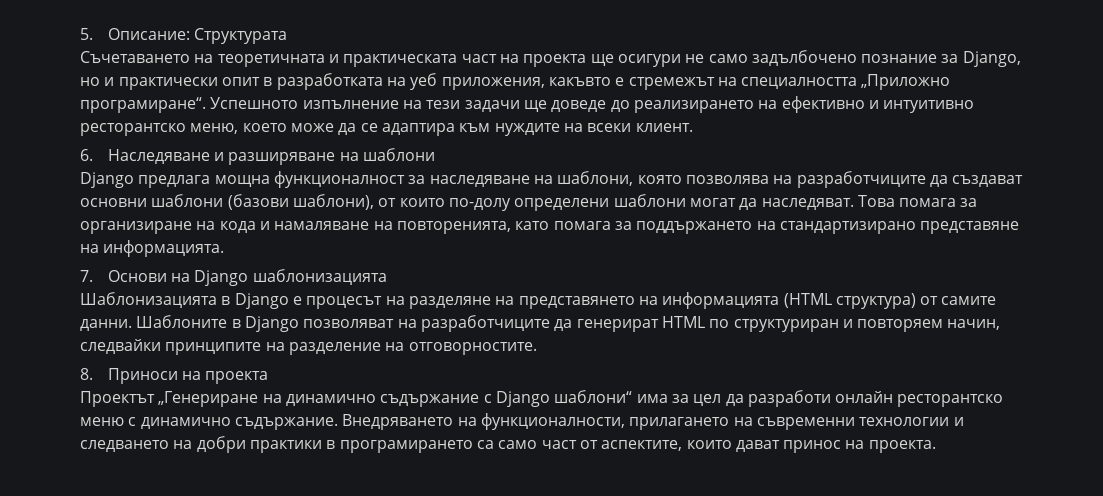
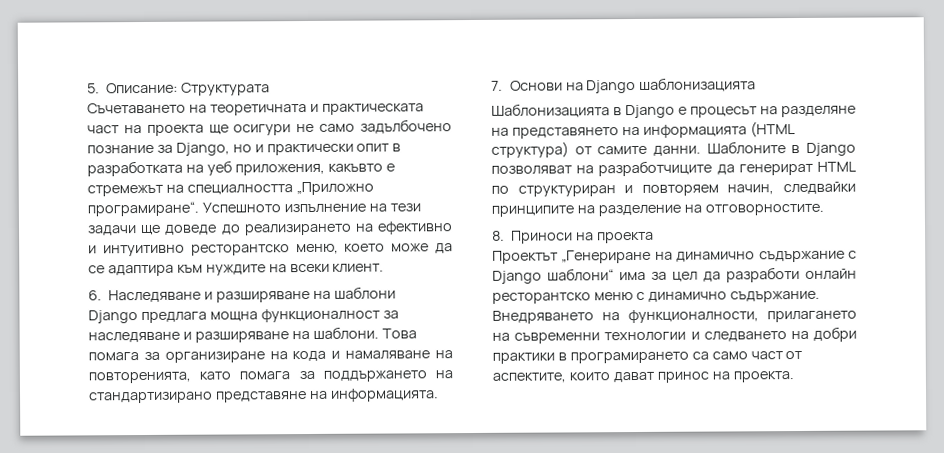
[533,171,1024,188] [80,194,854,211] на шаблони, която позволява на разработчиците да създават основни шаблони (базови шаблони), от които по-долу определени шаблони могат да наследяват. -> [182,326,379,343] и разширяване на шаблони.

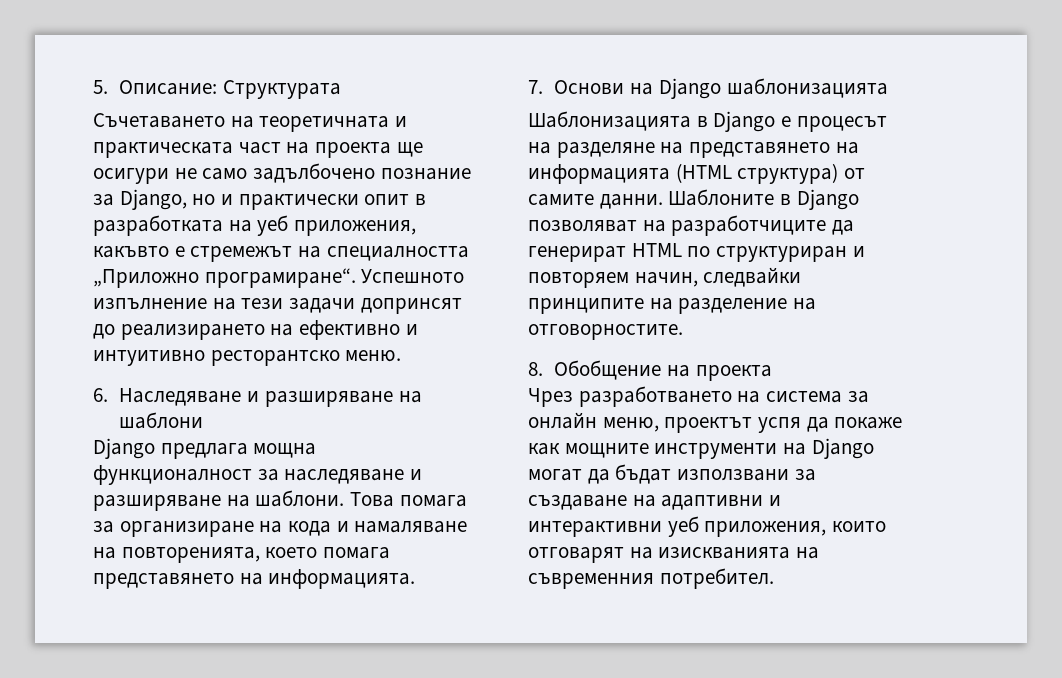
[140,224,218,236] ще доведе -> [360,298,462,314] допринсят
[295,243,453,255] [88,263,385,277] меню, което може да се адаптира към нуждите на всеки клиент. -> [345,350,402,362] меню.
[199,370,453,382] [89,391,307,404] като помага за поддържането на стандартизирано представяне -> [265,547,391,559] [93,573,234,589] което помага представянето
[511,230,574,244] Приноси -> [554,360,662,380] Обобщение
[492,249,857,264] [492,267,857,284] [492,290,820,304] [492,309,857,324] [492,326,857,344] [492,350,803,364] [492,371,794,383] Проектът „Генериране на динамично съдържание с Django шаблони“ има за цел да разработи онлайн ресторантско меню с динамично съдържание. Внедряването на функционалности, прилагането на съвременни технологии и следването на добри практики в програмирането са само част от аспектите, които дават принос на проекта. -> [528,386,869,407] [528,412,903,433] [528,438,874,459] [528,464,816,484] [528,495,782,510] [528,516,887,537] [528,547,820,563] [528,568,774,589] Чрез разработването на система за онлайн меню, проектът успя да покаже как мощните инструменти на Django могат да бъдат използвани за създаване на адаптивни и интерактивни уеб приложения, които отговарят на изискванията на съвременния потребител.

